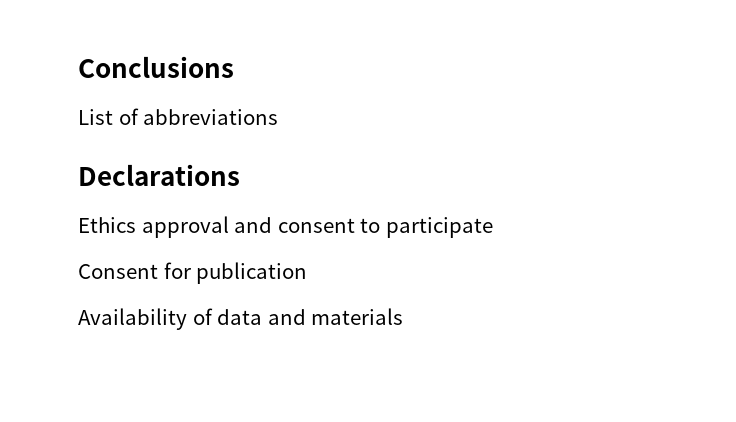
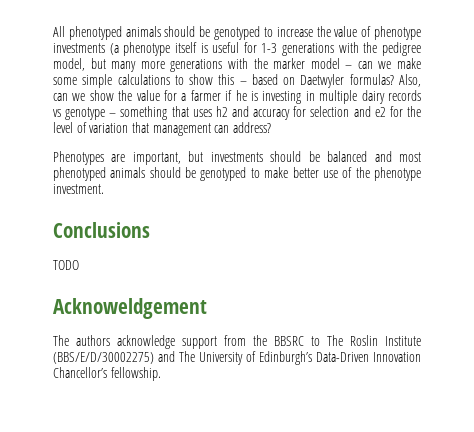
[78,56,234,78] [78,108,279,125] [78,164,240,186] [78,216,493,238] [78,262,308,284] [78,308,404,330] Conclusions // List of abbreviations // Declarations // Ethics approval and consent to participate // Consent for publication // Availability of data and materials -> [53,26,421,40] [53,42,421,56] [53,58,421,72] [53,74,421,88] [53,90,421,104] [53,106,422,120] [53,122,271,136] [53,151,422,165] [53,167,422,181] [53,184,104,194] [53,222,150,238] [53,260,79,270] [53,298,207,319] [53,335,421,349] [53,351,421,365] [53,367,161,381] All phenotyped animals should be genotyped to increase the value of phenotype investments (a phenotype itself is useful for 1-3 generations with the pedigree model, but many more generations with the marker model – can we make some simple calculations to show this – based on Daetwyler formulas? Also, can we show the value for a farmer if he is investing in multiple dairy records vs genotype – something that uses h2 and accuracy for selection and e2 for the level of variation that management can address? // Phenotypes are important, but investments should be balanced and most phenotyped animals should be genotyped to make better use of the phenotype investment. // Conclusions // TODO // Acknoweldgement // The authors acknowledge support from the BBSRC to The Roslin Institute (BBS/E/D/30002275) and The University of Edinburgh’s Data-Driven Innovation Chancellor’s fellowship.

